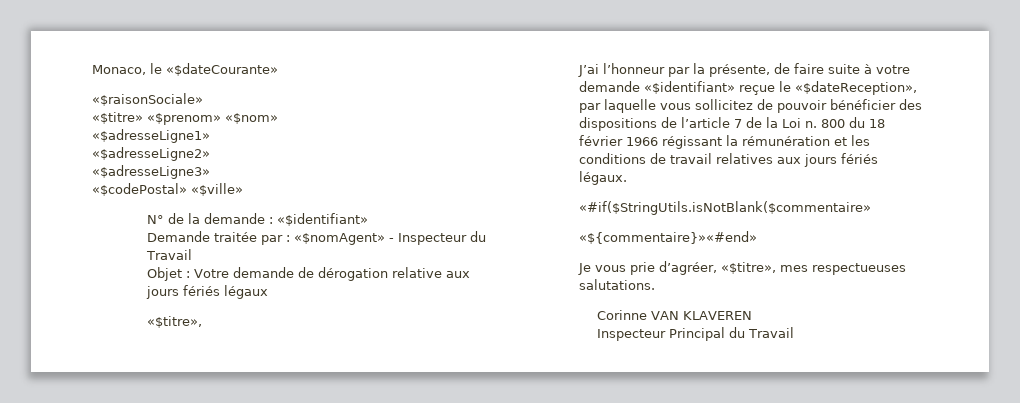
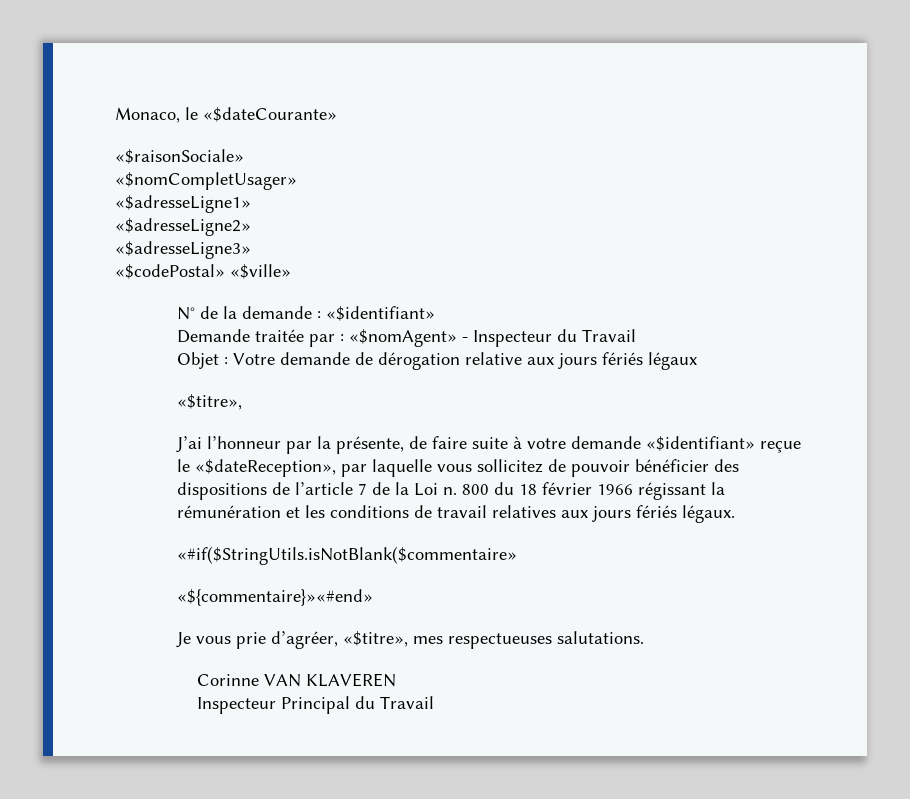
[92,112,278,125] «$titre» «$prenom» «$nom» -> [115,172,297,190] «$nomCompletUsager»

